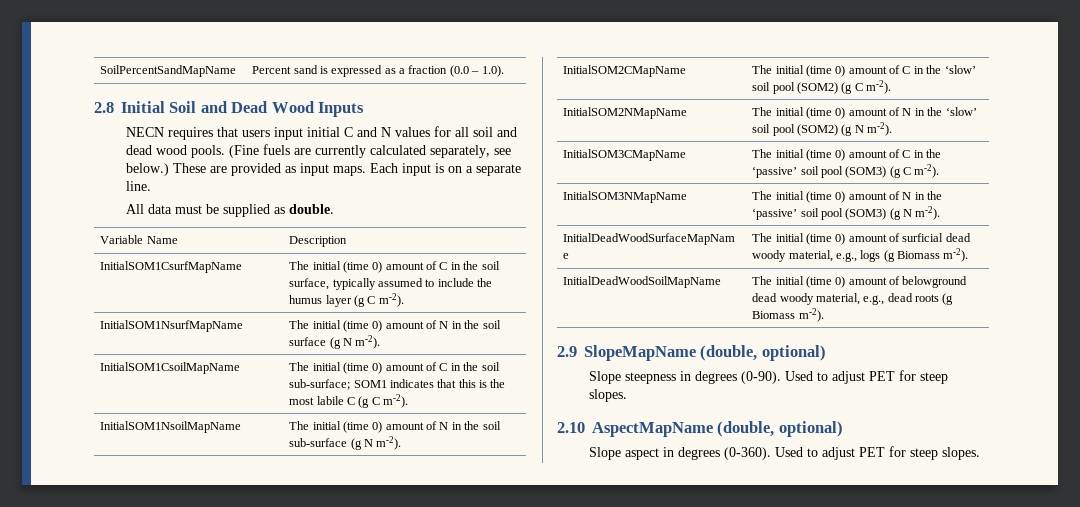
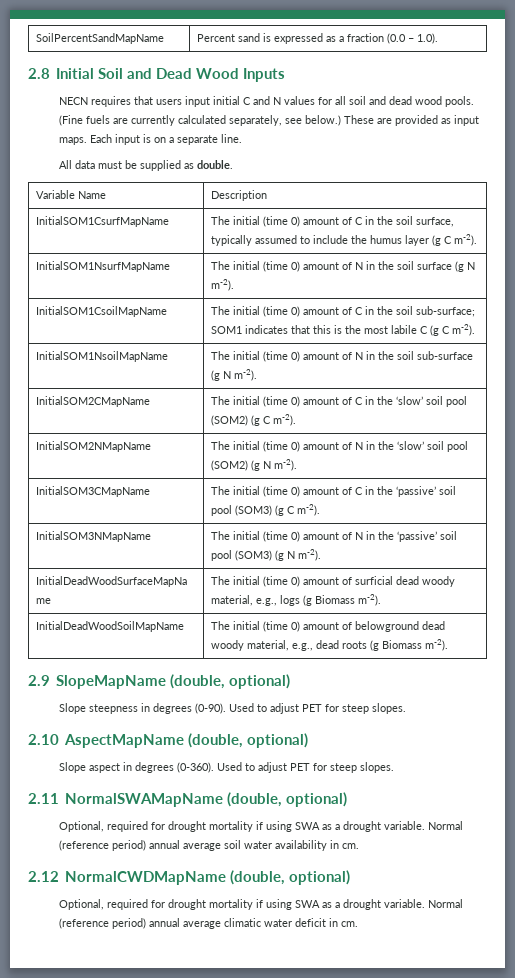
(980, 453) none -> [28,792,347,807] [58,821,463,832] [58,840,359,851] [28,870,350,885] [58,899,463,910] [58,918,358,929] // 2.11 NormalSWAMapName (double, optional) // Optional, required for drought mortality if using SWA as a drought variable. Normal (reference period) annual average soil water availability in cm. // 2.12 NormalCWDMapName (double, optional) // Optional, required for drought mortality if using SWA as a drought variable. Normal (reference period) annual average climatic water deficit in cm.

